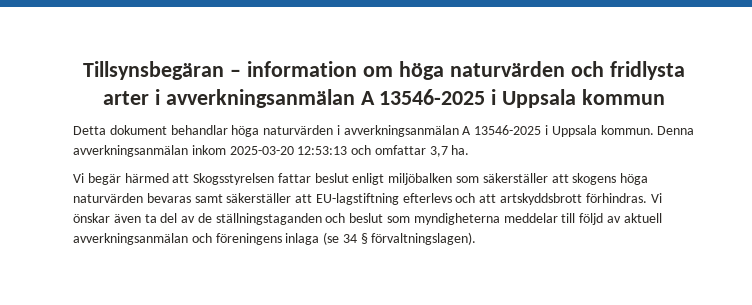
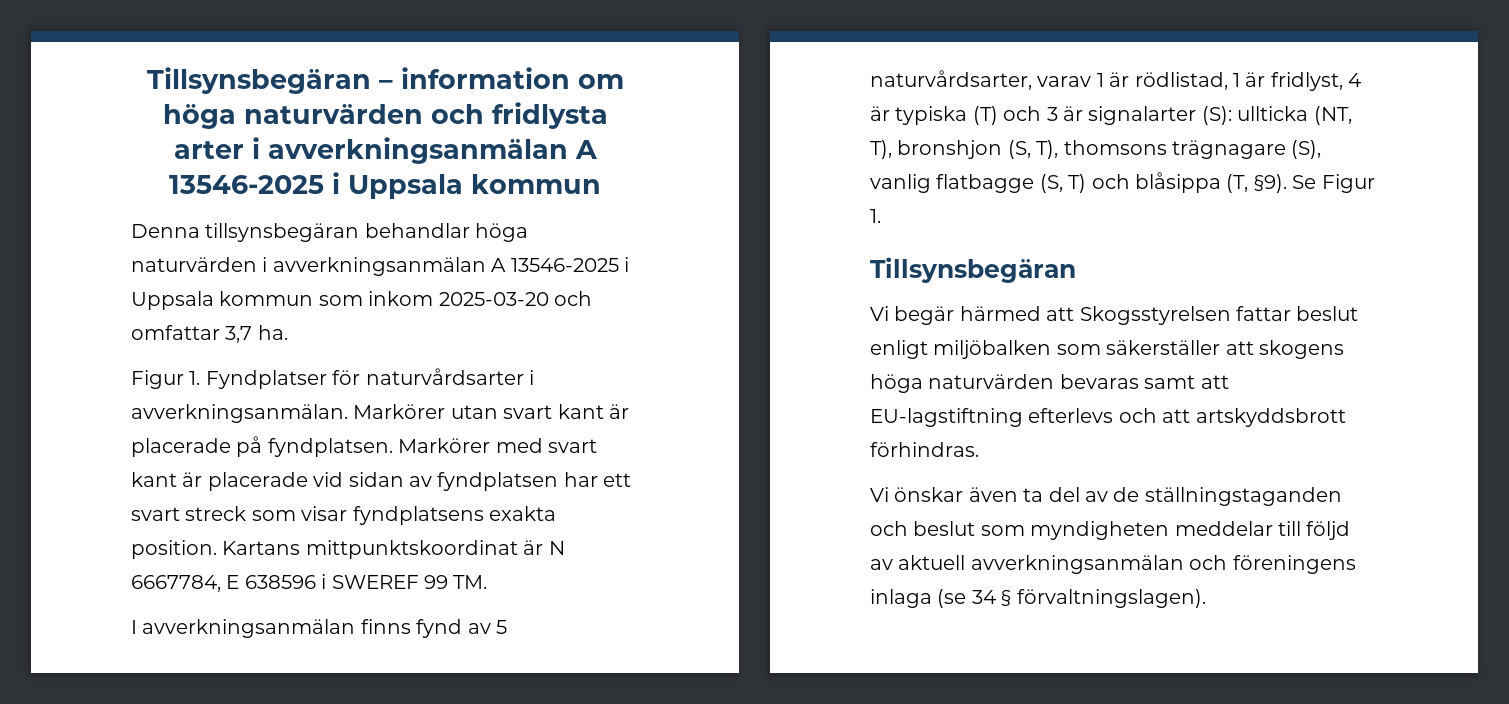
[73,125,167,135] Detta dokument -> [131,223,360,242] Denna tillsynsbegäran
[600,125,695,135] [73,145,188,157] kommun. Denna avverkningsanmälan -> [219,291,363,306] kommun som
[297,146,348,155] 12:53:13 -> (549, 299) none
(470, 150) none -> [131,368,534,389] [131,404,629,423] [131,436,597,457] [131,472,632,491] [131,506,556,525] [131,540,565,559] [131,574,488,592] [131,619,507,638] [870,70,1362,91] [870,106,1352,125] [870,140,1322,159] [870,172,1375,193] [870,209,881,223] [870,257,1076,283] // Figur 1. Fyndplatser för naturvårdsarter i avverkningsanmälan. Markörer utan svart kant är placerade på fyndplatsen. Markörer med svart kant är placerade vid sidan av fyndplatsen har ett svart streck som visar fyndplatsens exakta position. Kartans mittpunktskoordinat är N 6667784, E 638596 i SWEREF 99 TM. // I avverkningsanmälan finns fynd av 5 naturvårdsarter, varav 1 är rödlistad, 1 är fridlyst, 4 är typiska (T) och 3 är signalarter (S): ullticka (NT, T), bronshjon (S, T), thomsons trägnagare (S), vanlig flatbagge (S, T) och blåsippa (T, §9). Se Figur 1. // Tillsynsbegäran
[226,193,292,203] säkerställer -> (1196, 382) none
(647, 198) none -> (979, 449) //
[413,213,500,225] myndigheterna -> [1030,521,1170,540] myndigheten

